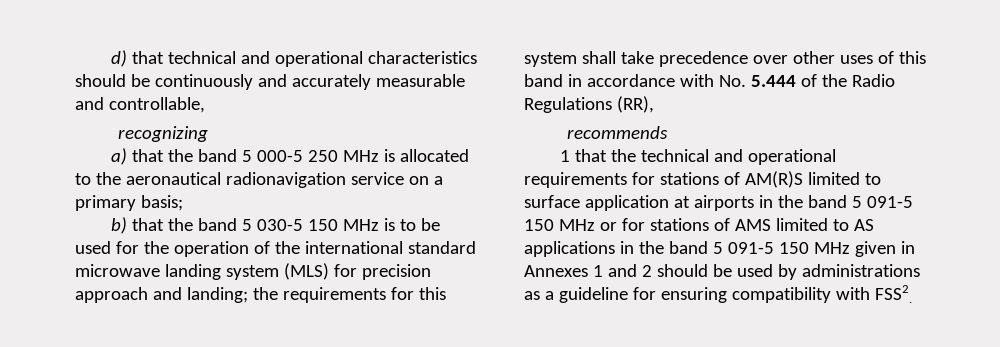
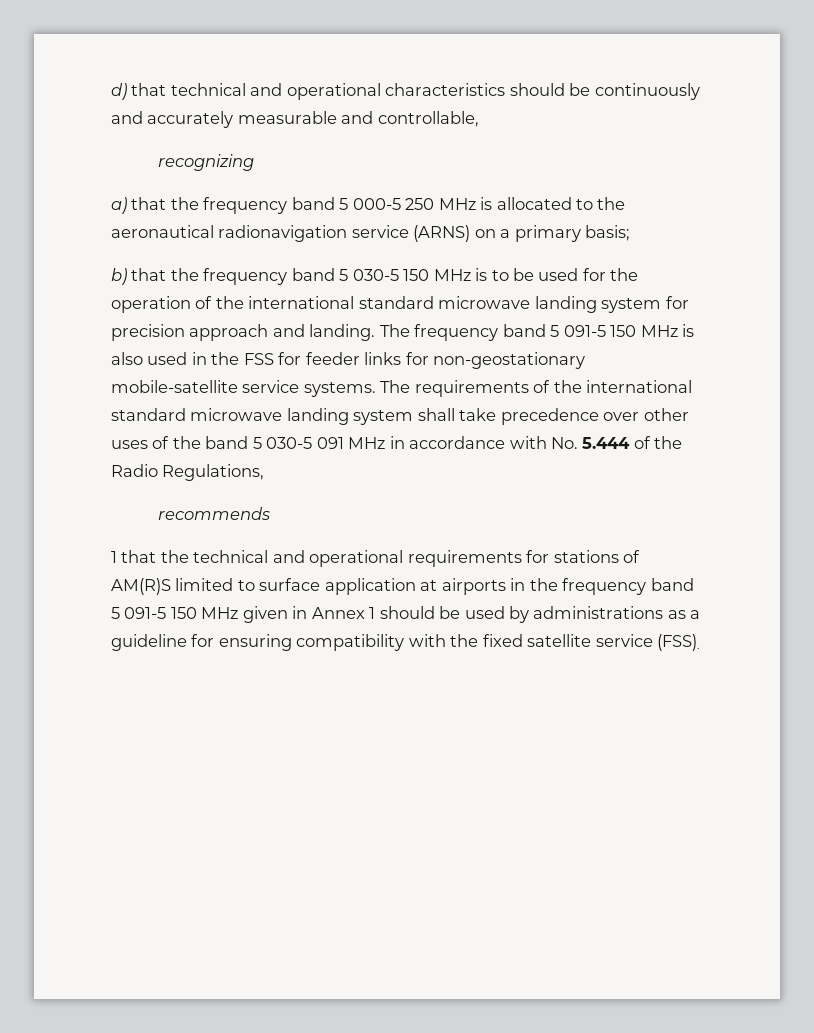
(193, 155) none -> [203,197,288,214] frequency
(404, 178) none -> [413,225,471,242] (ARNS)
(193, 224) none -> [203,268,288,285] frequency
[283,263,329,280] (MLS) -> (662, 305) none
[186,287,446,303] landing; the requirements for this -> [309,324,695,341] [111,352,586,369] [111,380,693,397] [111,408,349,425] landing. The frequency band 5 091-5 150 MHz is also used in the FSS for feeder links for non-geostationary mobile-satellite service systems. The requirements of the international standard microwave landing
[898,51,926,64] [524,74,563,87] this band -> [172,436,386,449] the band 5 030-5 091 MHz
[524,96,654,113] Regulations (RR), -> [162,464,265,481] Regulations,
[807,195,913,208] [524,218,874,231] [524,241,664,257] band 5 091-5 150 MHz or for stations of AMS limited to AS applications in the -> [562,578,647,595] frequency
[524,264,652,277] Annexes 1 and 2 -> [311,607,376,619] Annex 1
[874,285,912,303] FSS2. -> [450,634,700,651] the fixed satellite service (FSS).

